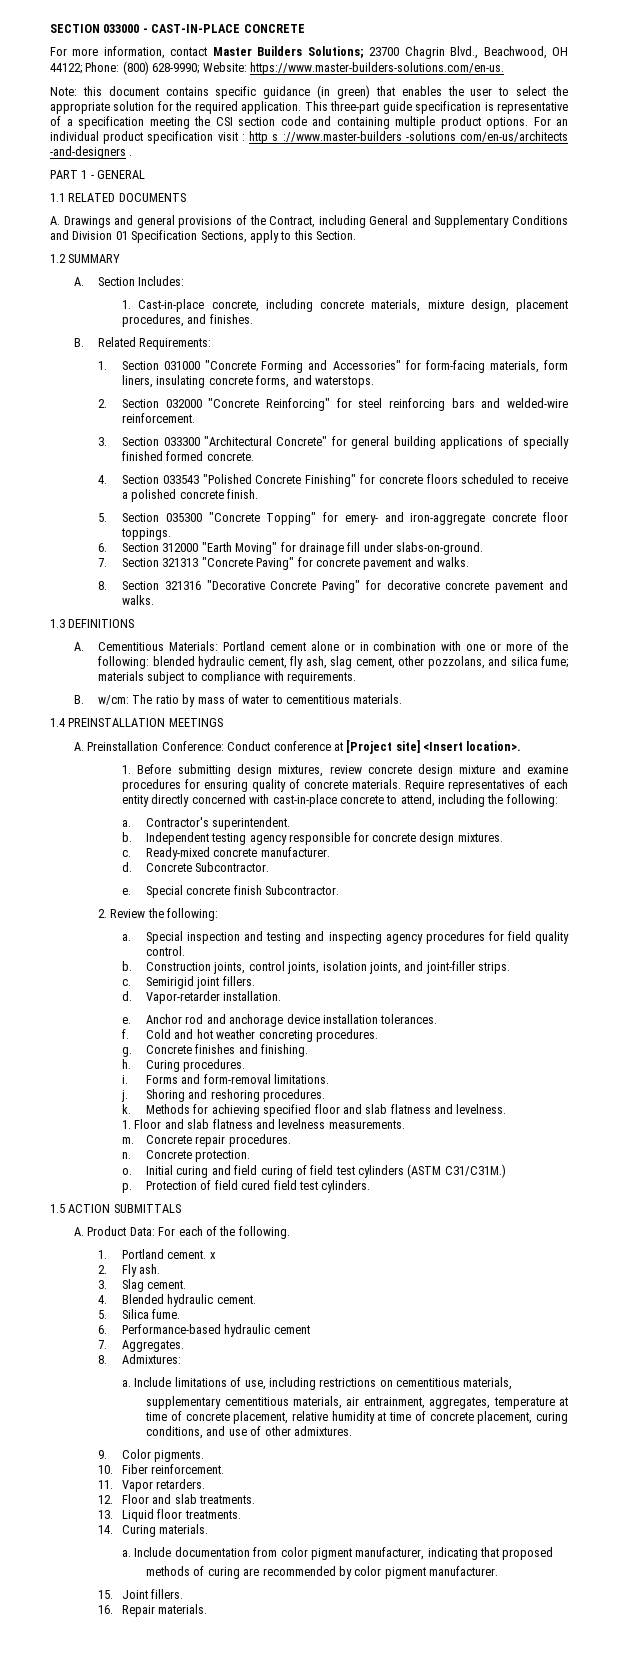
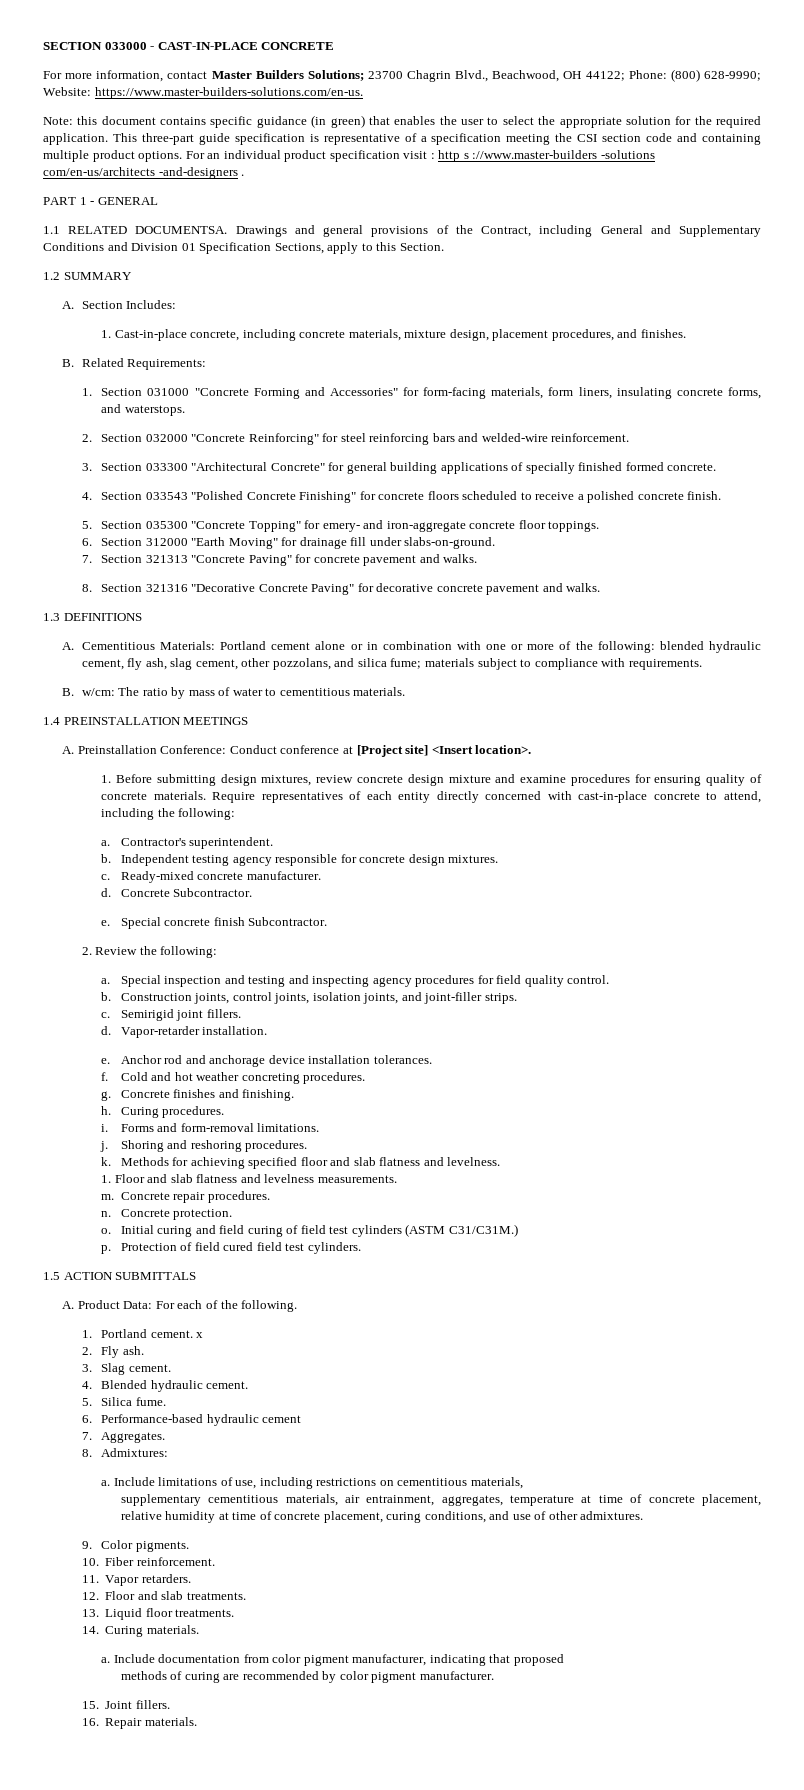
[118,193,186,202] [50,216,60,225] DOCUMENTS // A. -> [135,226,228,234] DOCUMENTSA.

